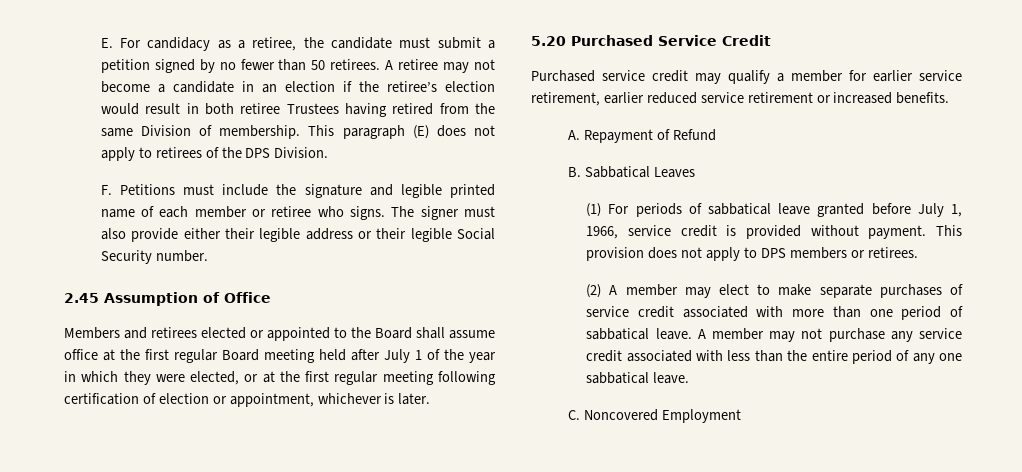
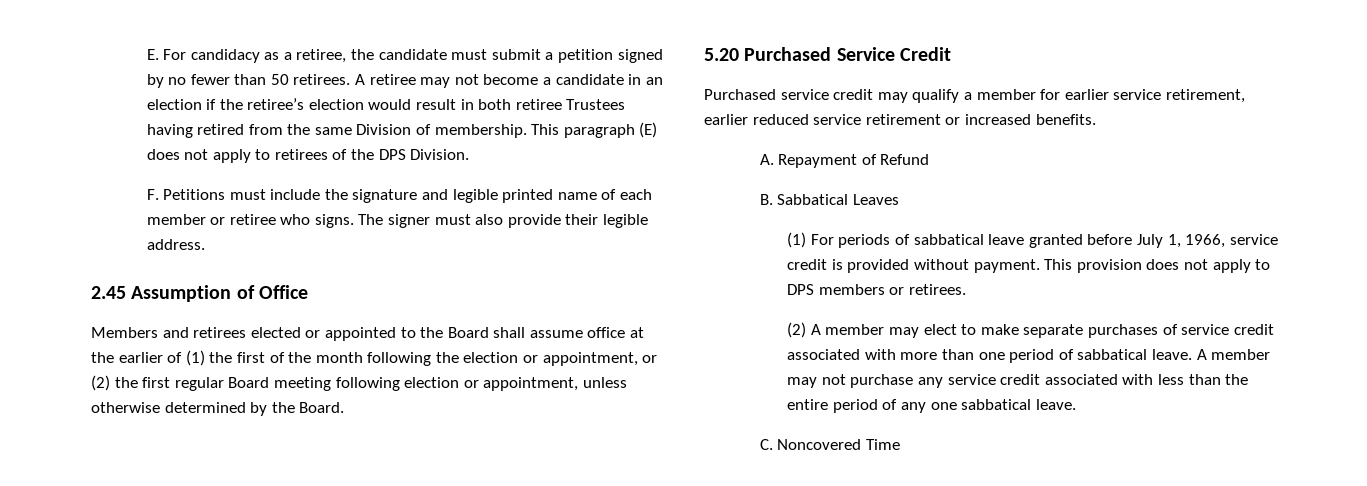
[183,228,496,242] [100,250,208,264] either their legible address or their legible Social Security number. -> [565,214,649,228] [146,239,205,250] their legible address.
[145,349,496,363] [64,371,496,385] [64,393,431,407] first regular Board meeting held after July 1 of the year in which they were elected, or at the first regular meeting following certification of election or appointment, whichever is later. -> [118,350,658,366] [91,375,627,391] [91,402,345,416] earlier of (1) the first of the month following the election or appointment, or (2) the first regular Board meeting following election or appointment, unless otherwise determined by the Board.
[661,409,741,423] Employment -> [865,439,900,450] Time

